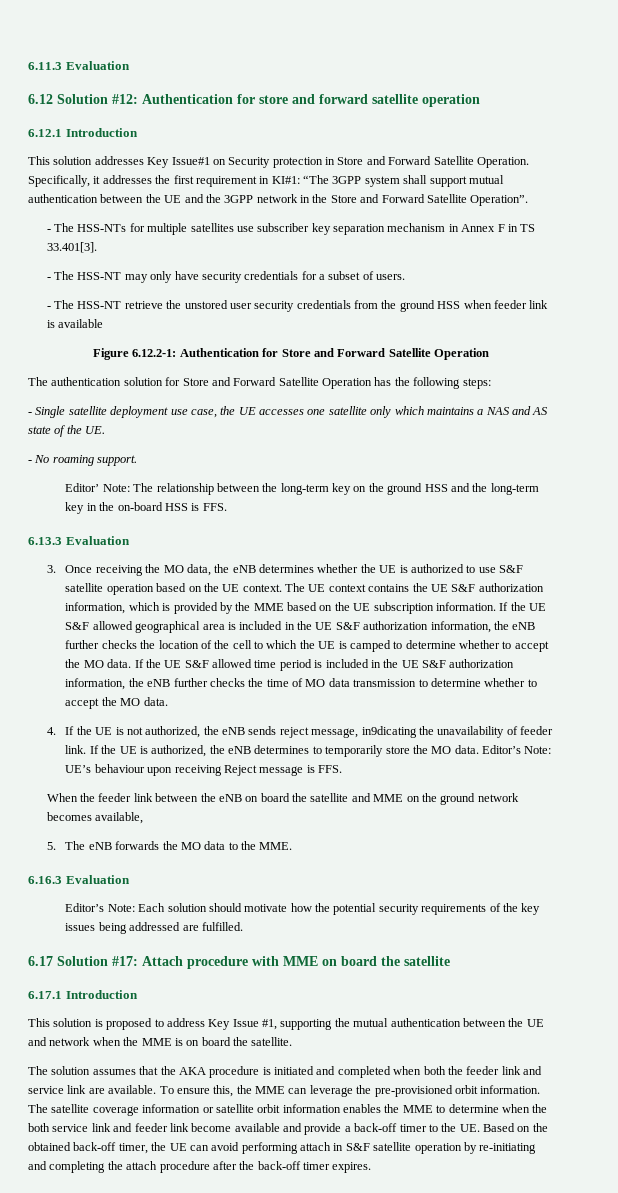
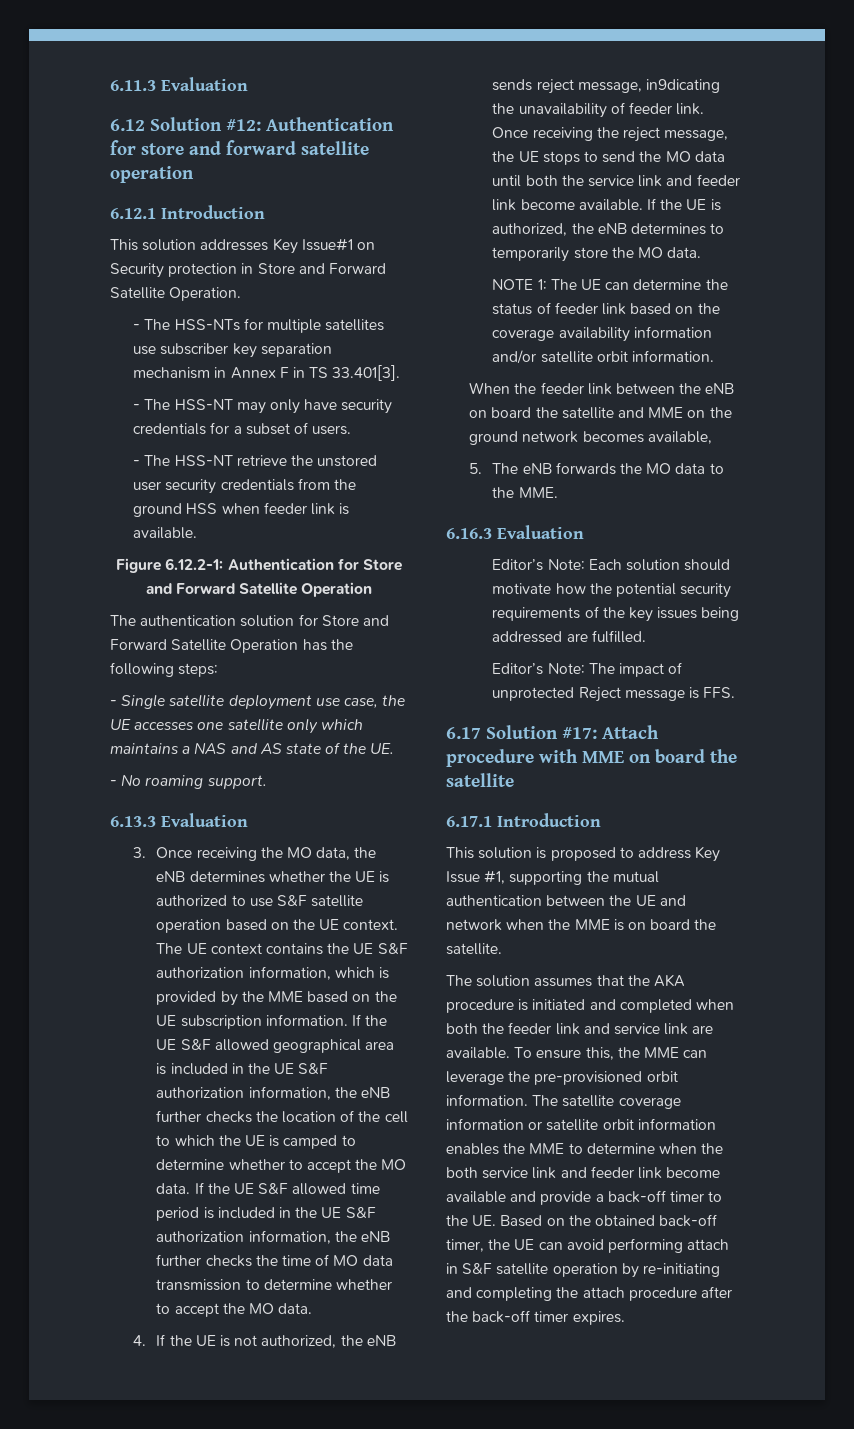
[28,175,504,187] [28,194,529,206] Specifically, it addresses the first requirement in KI#1: “The 3GPP system shall support mutual authentication between the UE and the 3GPP network in the Store and Forward Satellite Operation”. -> (242, 294) none
[58,319,104,328] available -> [133,527,198,539] available.
[65,483,539,495] [65,502,227,514] // Editor’ Note: The relationship between the long-term key on the ground HSS and the long-term key in the on-board HSS is FFS. -> (267, 782) none
(87, 749) none -> [492,127,729,142] [492,151,725,165] [492,174,740,187] [492,199,643,211] Once receiving the reject message, the UE stops to send the MO data until both the service link and feeder link become available.
[482,745,552,754] [65,764,343,776] Editor’s Note: UE’s behaviour upon receiving Reject message is FFS. -> [492,279,728,290] [492,302,720,315] [492,326,712,342] [492,350,715,364] // NOTE 1: The UE can determine the status of feeder link based on the coverage availability information and/or satellite orbit information.
(243, 926) none -> [492,662,683,677] [492,687,736,702] // Editor’s Note: The impact of unprotected Reject message is FFS.

